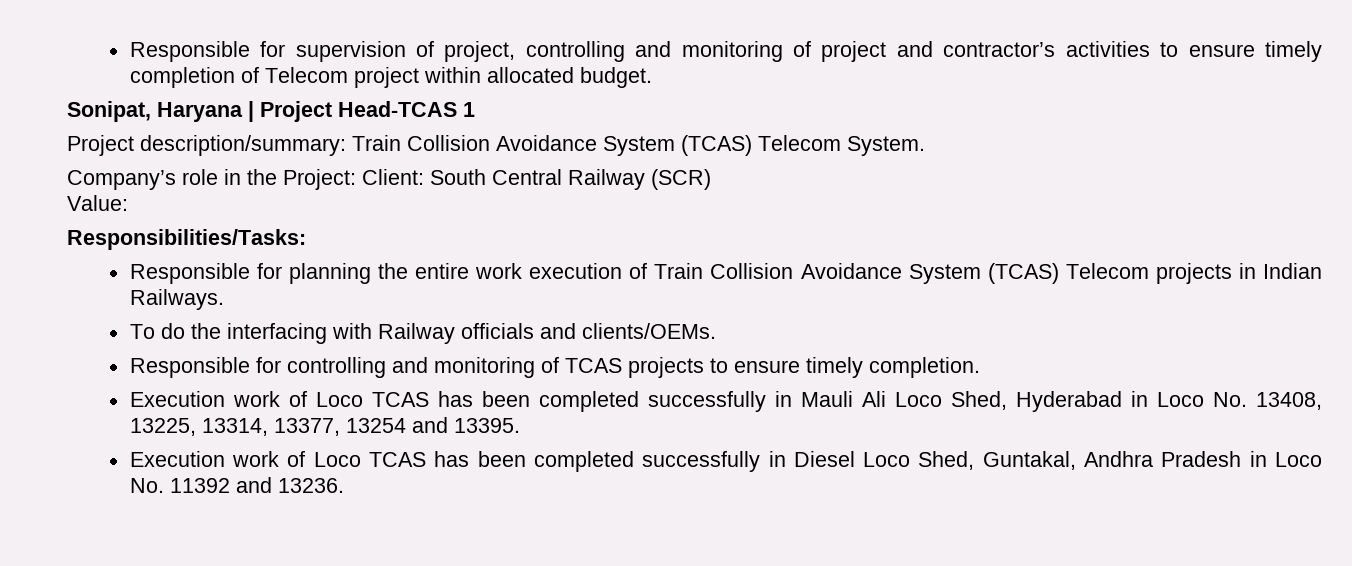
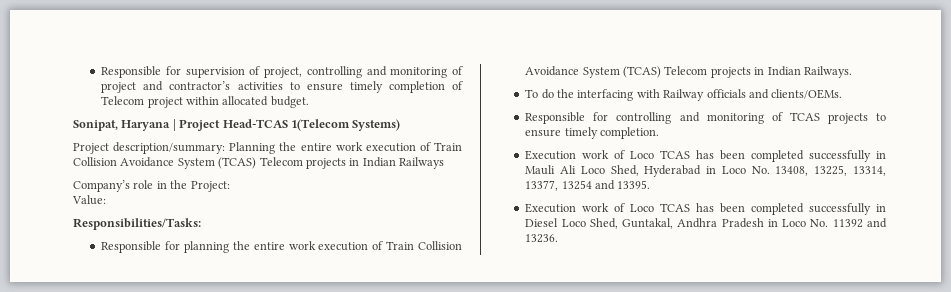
[463,102,475,117] 1 -> [290,119,401,131] 1(Telecom Systems)
[352,135,925,156] Train Collision Avoidance System (TCAS) Telecom System. -> [229,142,462,154] [73,157,444,169] Planning the entire work execution of Train Collision Avoidance System (TCAS) Telecom projects in Indian Railways
[362,169,711,190] Client: South Central Railway (SCR) -> (230, 186) none

